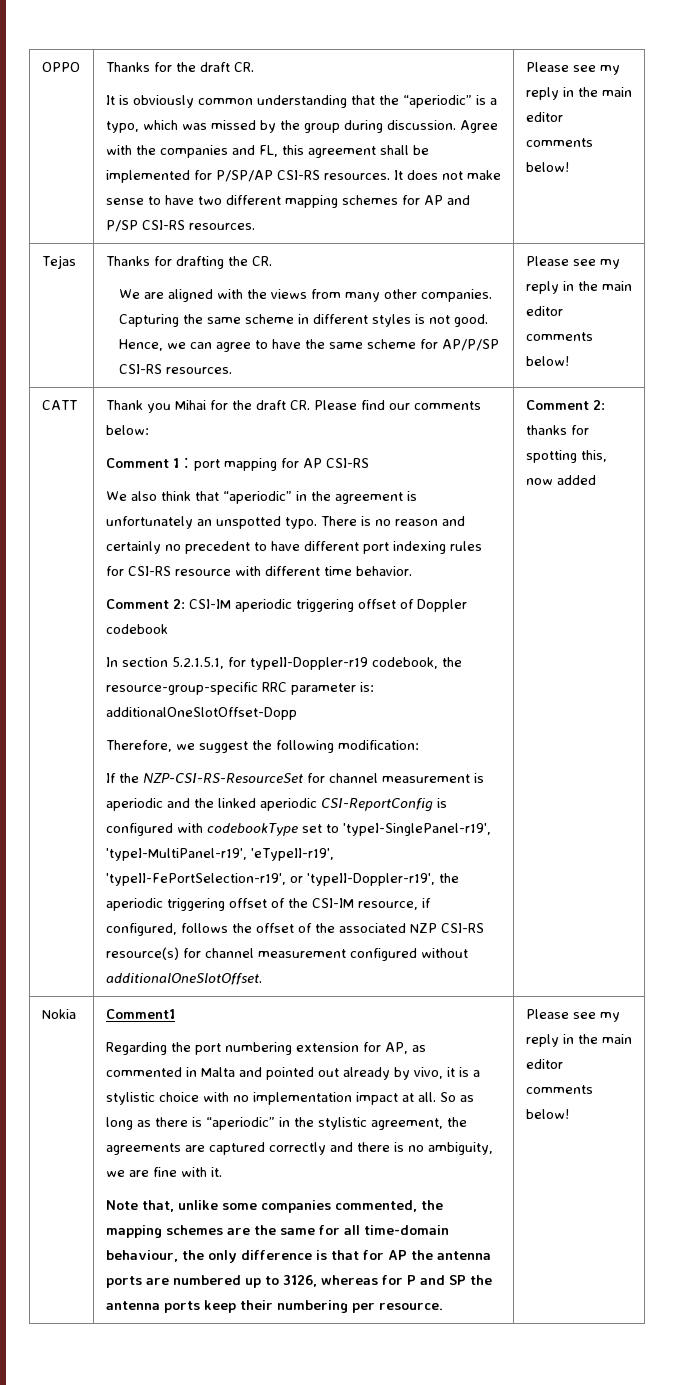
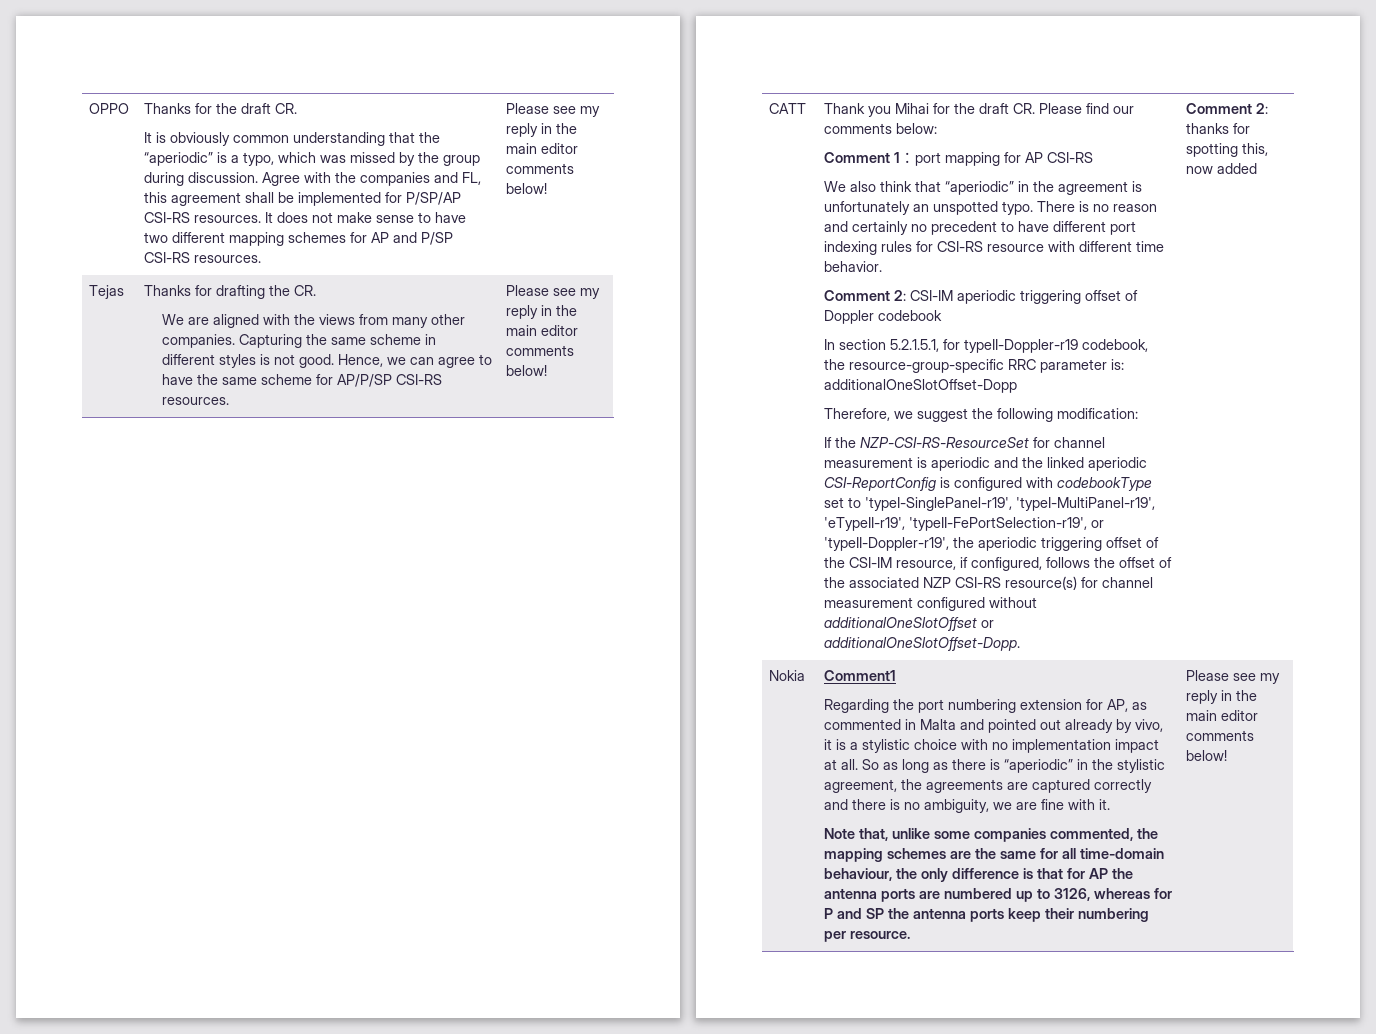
[105,973,262,985] additionalOneSlotOffset. -> [824,617,995,631] [824,637,1021,651] additionalOneSlotOffset or additionalOneSlotOffset-Dopp.

